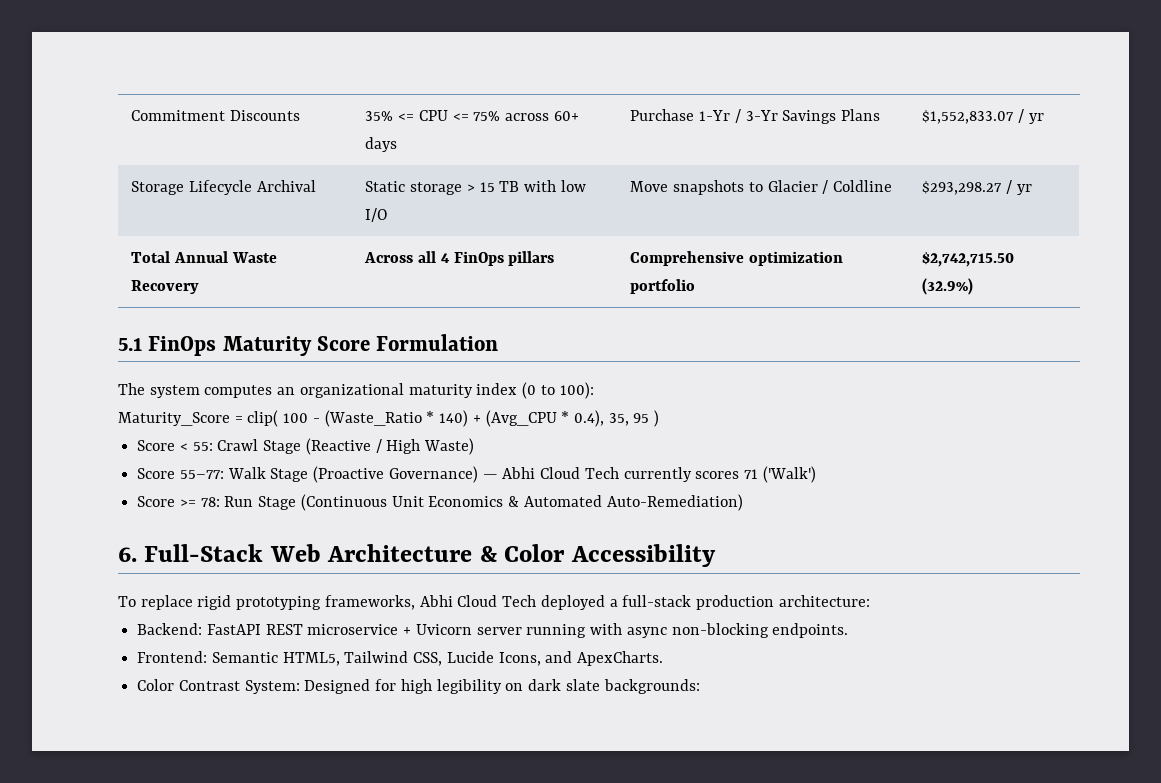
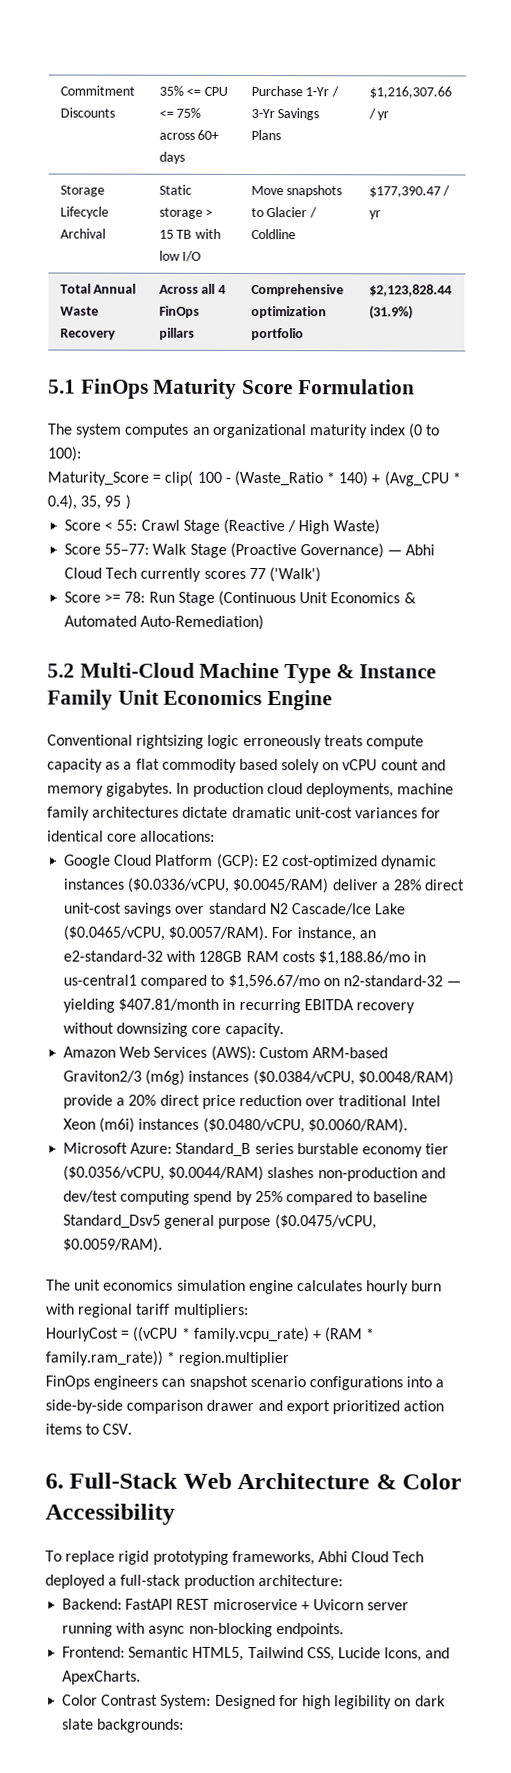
[922,110,1015,124] $1,552,833.07 -> [368,86,452,99] $1,216,307.66
[922,181,1003,195] $293,298.27 -> [368,186,441,198] $177,390.47
[922,252,1015,267] [922,278,974,295] $2,742,715.50 (32.9%) -> [368,284,452,297] [368,305,413,320] $2,123,828.44 (31.9%)
[743,469,758,479] 71 -> [248,567,266,580] 77
(743, 502) none -> [47,662,437,684] [47,689,333,711] [47,734,424,750] [47,758,446,774] [47,782,455,798] [47,806,442,821] [47,830,216,842] [64,853,438,870] [63,877,466,894] [63,902,406,917] [63,925,376,942] [63,950,427,966] [63,974,462,990] [63,998,415,1014] [63,1022,284,1038] [63,1045,388,1062] [63,1069,454,1086] [63,1094,441,1109] [63,1117,408,1134] [63,1142,450,1158] [63,1165,446,1182] [63,1190,429,1206] [63,1214,377,1230] [63,1237,164,1253] [46,1279,443,1295] [46,1303,249,1318] [45,1326,375,1343] [45,1350,290,1367] [45,1375,445,1391] [45,1399,445,1415] [45,1423,133,1435] // 5.2 Multi-Cloud Machine Type & Instance Family Unit Economics Engine // Conventional rightsizing logic erroneously treats compute capacity as a flat commodity based solely on vCPU count and memory gigabytes. In production cloud deployments, machine family architectures dictate dramatic unit-cost variances for identical core allocations: // Google Cloud Platform (GCP): E2 cost-optimized dynamic instances ($0.0336/vCPU, $0.0045/RAM) deliver a 28% direct unit-cost savings over standard N2 Cascade/Ice Lake ($0.0465/vCPU, $0.0057/RAM). For instance, an e2-standard-32 with 128GB RAM costs $1,188.86/mo in us-central1 compared to $1,596.67/mo on n2-standard-32 — yielding $407.81/month in recurring EBITDA recovery without downsizing core capacity. // Amazon Web Services (AWS): Custom ARM-based Graviton2/3 (m6g) instances ($0.0384/vCPU, $0.0048/RAM) provide a 20% direct price reduction over traditional Intel Xeon (m6i) instances ($0.0480/vCPU, $0.0060/RAM). // Microsoft Azure: Standard_B series burstable economy tier ($0.0356/vCPU, $0.0044/RAM) slashes non-production and dev/test computing spend by 25% compared to baseline Standard_Dsv5 general purpose ($0.0475/vCPU, $0.0059/RAM). // The unit economics simulation engine calculates hourly burn with regional tariff multipliers: // HourlyCost = ((vCPU * family.vcpu_rate) + (RAM * family.ram_rate)) * region.multiplier // FinOps engineers can snapshot scenario configurations into a side-by-side comparison drawer and export prioritized action items to CSV.

